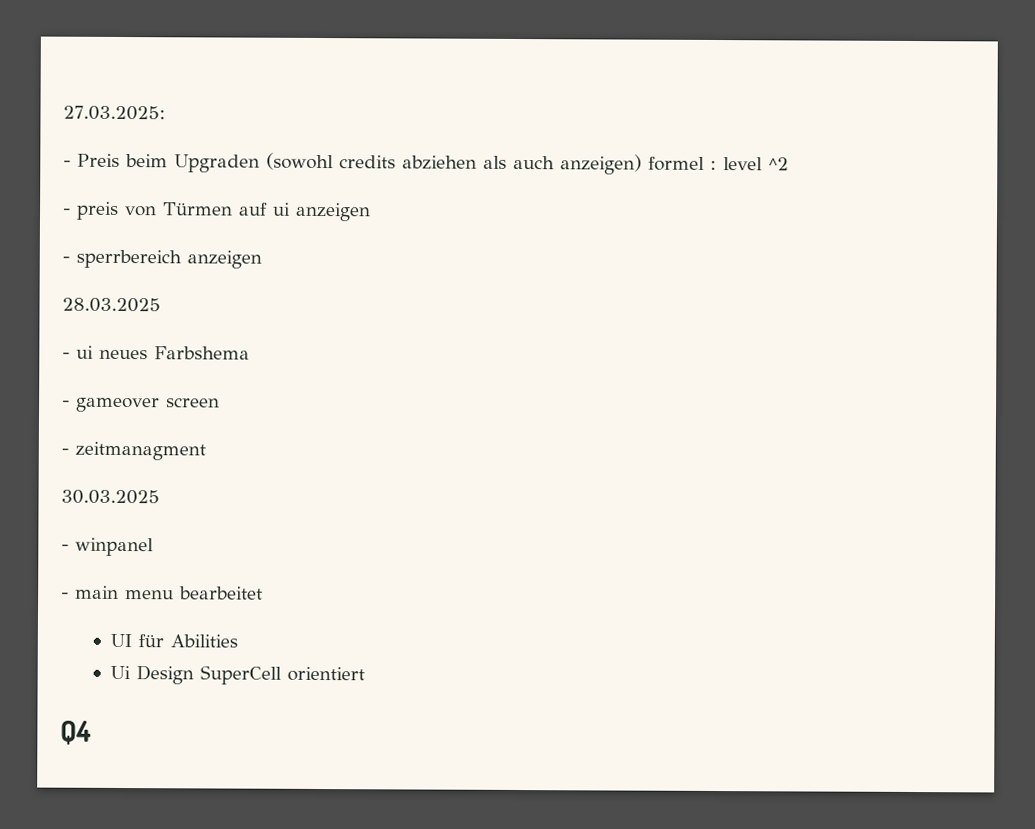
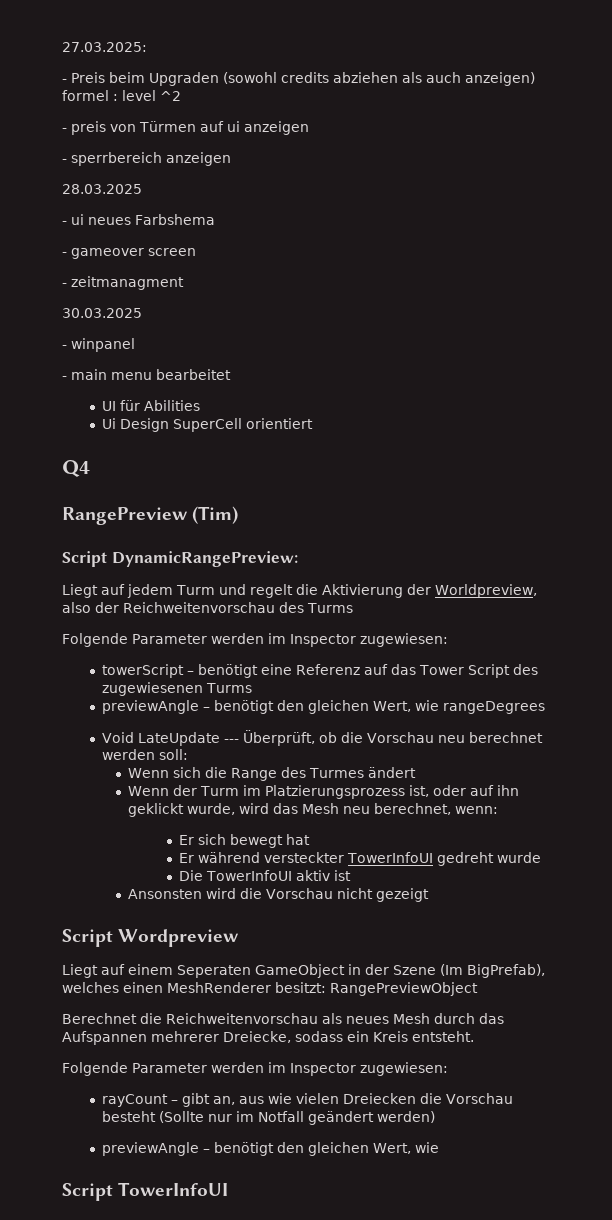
(92, 732) none -> [62,506,239,525] [62,551,298,567] [62,584,537,598] [62,602,353,613] [62,633,448,647] [102,664,539,678] [102,682,253,696] [102,700,546,714] [102,730,544,746] [102,749,189,760] [127,767,416,781] [127,785,519,799] [127,803,498,817] [178,834,310,848] [178,852,541,866] [178,870,351,881] [127,888,429,902] [62,929,240,947] [62,964,545,978] [62,982,478,996] [62,1013,504,1024] [62,1031,474,1045] [62,1062,448,1076] [102,1093,514,1107] [102,1111,436,1125] [102,1142,440,1156] [62,1182,229,1201] // RangePreview (Tim) // Script DynamicRangePreview: // Liegt auf jedem Turm und regelt die Aktivierung der Worldpreview, also der Reichweitenvorschau des Turms // Folgende Parameter werden im Inspector zugewiesen: // towerScript – benötigt eine Referenz auf das Tower Script des zugewiesenen Turms // previewAngle – benötigt den gleichen Wert, wie rangeDegrees // Void LateUpdate --- Überprüft, ob die Vorschau neu berechnet werden soll: // Wenn sich die Range des Turmes ändert // Wenn der Turm im Platzierungsprozess ist, oder auf ihn geklickt wurde, wird das Mesh neu berechnet, wenn: // Er sich bewegt hat // Er während versteckter TowerInfoUI gedreht wurde // Die TowerInfoUI aktiv ist // Ansonsten wird die Vorschau nicht gezeigt // Script Wordpreview // Liegt auf einem Seperaten GameObject in der Szene (Im BigPrefab), welches einen MeshRenderer besitzt: RangePreviewObject // Berechnet die Reichweitenvorschau als neues Mesh durch das Aufspannen mehrerer Dreiecke, sodass ein Kreis entsteht. // Folgende Parameter werden im Inspector zugewiesen: // rayCount – gibt an, aus wie vielen Dreiecken die Vorschau besteht (Sollte nur im Notfall geändert werden) // previewAngle – benötigt den gleichen Wert, wie // Script TowerInfoUI

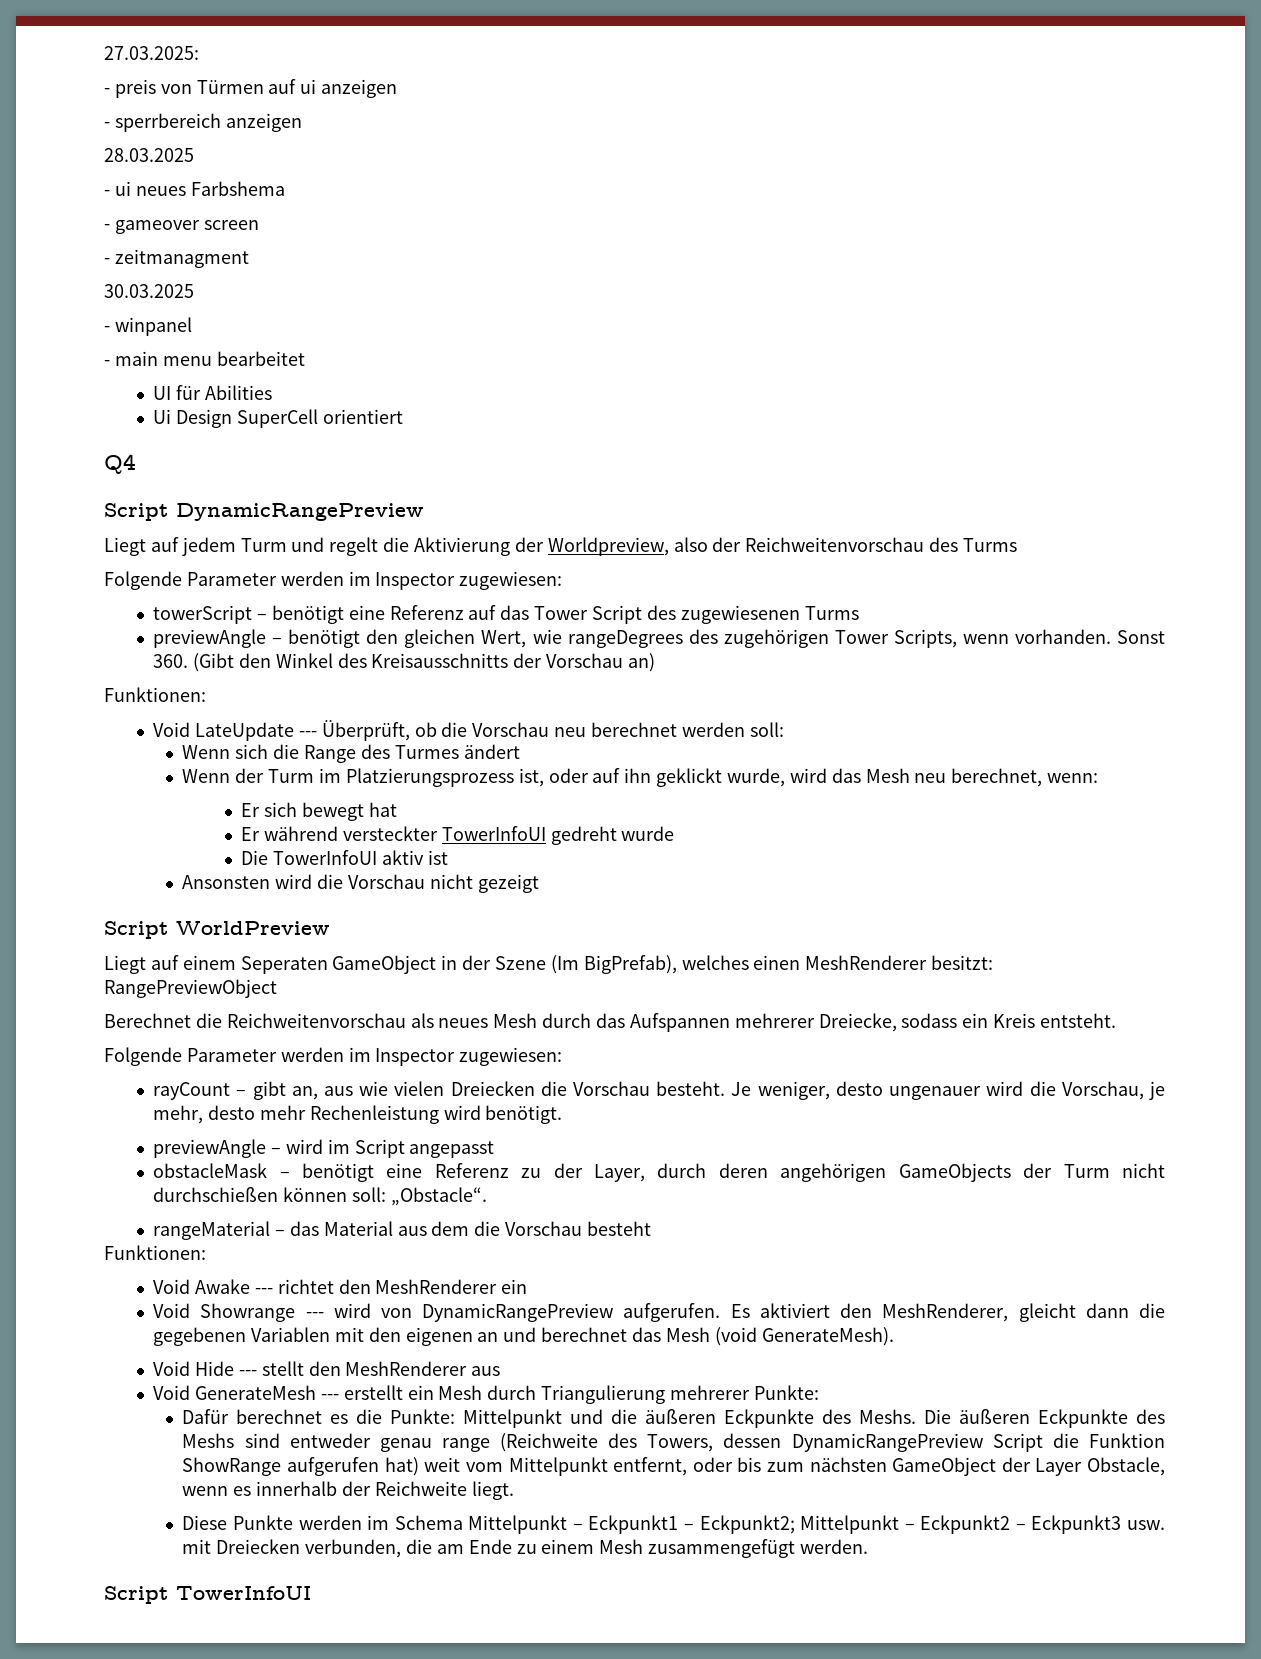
[62,72,535,86] [62,90,181,101] // - Preis beim Upgraden (sowohl credits abziehen als auch anzeigen) formel : level ^2 -> (199, 53) none
[62,506,239,525] [62,551,298,567] // RangePreview (Tim) // Script DynamicRangePreview: -> [104,503,424,521] // Script DynamicRangePreview
(546, 707) none -> [688,629,1165,648] [153,653,655,672] [104,687,206,702] des zugehörigen Tower Scripts, wenn vorhanden. Sonst 360. (Gibt den Winkel des Kreisausschnitts der Vorschau an) // Funktionen:
[118,929,240,947] Wordpreview -> [176,921,330,935] WorldPreview
[102,1111,436,1125] [102,1142,440,1156] besteht (Sollte nur im Notfall geändert werden) // previewAngle – benötigt den gleichen Wert, wie -> [656,1081,1165,1100] [153,1105,563,1124] [153,1139,495,1158] [153,1163,1165,1182] [153,1187,487,1206] [153,1221,651,1240] [104,1245,206,1260] [153,1279,528,1294] [153,1303,1165,1322] [153,1327,894,1346] [153,1361,501,1376] [153,1385,819,1404] [182,1409,1165,1428] [182,1433,1166,1452] [182,1457,1166,1476] [182,1481,514,1500] [182,1515,1165,1534] [182,1539,869,1558] besteht. Je weniger, desto ungenauer wird die Vorschau, je mehr, desto mehr Rechenleistung wird benötigt. // previewAngle – wird im Script angepasst // obstacleMask – benötigt eine Referenz zu der Layer, durch deren angehörigen GameObjects der Turm nicht durchschießen können soll: „Obstacle“. // rangeMaterial – das Material aus dem die Vorschau besteht // Funktionen: // Void Awake --- richtet den MeshRenderer ein // Void Showrange --- wird von DynamicRangePreview aufgerufen. Es aktiviert den MeshRenderer, gleicht dann die gegebenen Variablen mit den eigenen an und berechnet das Mesh (void GenerateMesh). // Void Hide --- stellt den MeshRenderer aus // Void GenerateMesh --- erstellt ein Mesh durch Triangulierung mehrerer Punkte: // Dafür berechnet es die Punkte: Mittelpunkt und die äußeren Eckpunkte des Meshs. Die äußeren Eckpunkte des Meshs sind entweder genau range (Reichweite des Towers, dessen DynamicRangePreview Script die Funktion ShowRange aufgerufen hat) weit vom Mittelpunkt entfernt, oder bis zum nächsten GameObject der Layer Obstacle, wenn es innerhalb der Reichweite liegt. // Diese Punkte werden im Schema Mittelpunkt – Eckpunkt1 – Eckpunkt2; Mittelpunkt – Eckpunkt2 – Eckpunkt3 usw. mit Dreiecken verbunden, die am Ende zu einem Mesh zusammengefügt werden.

